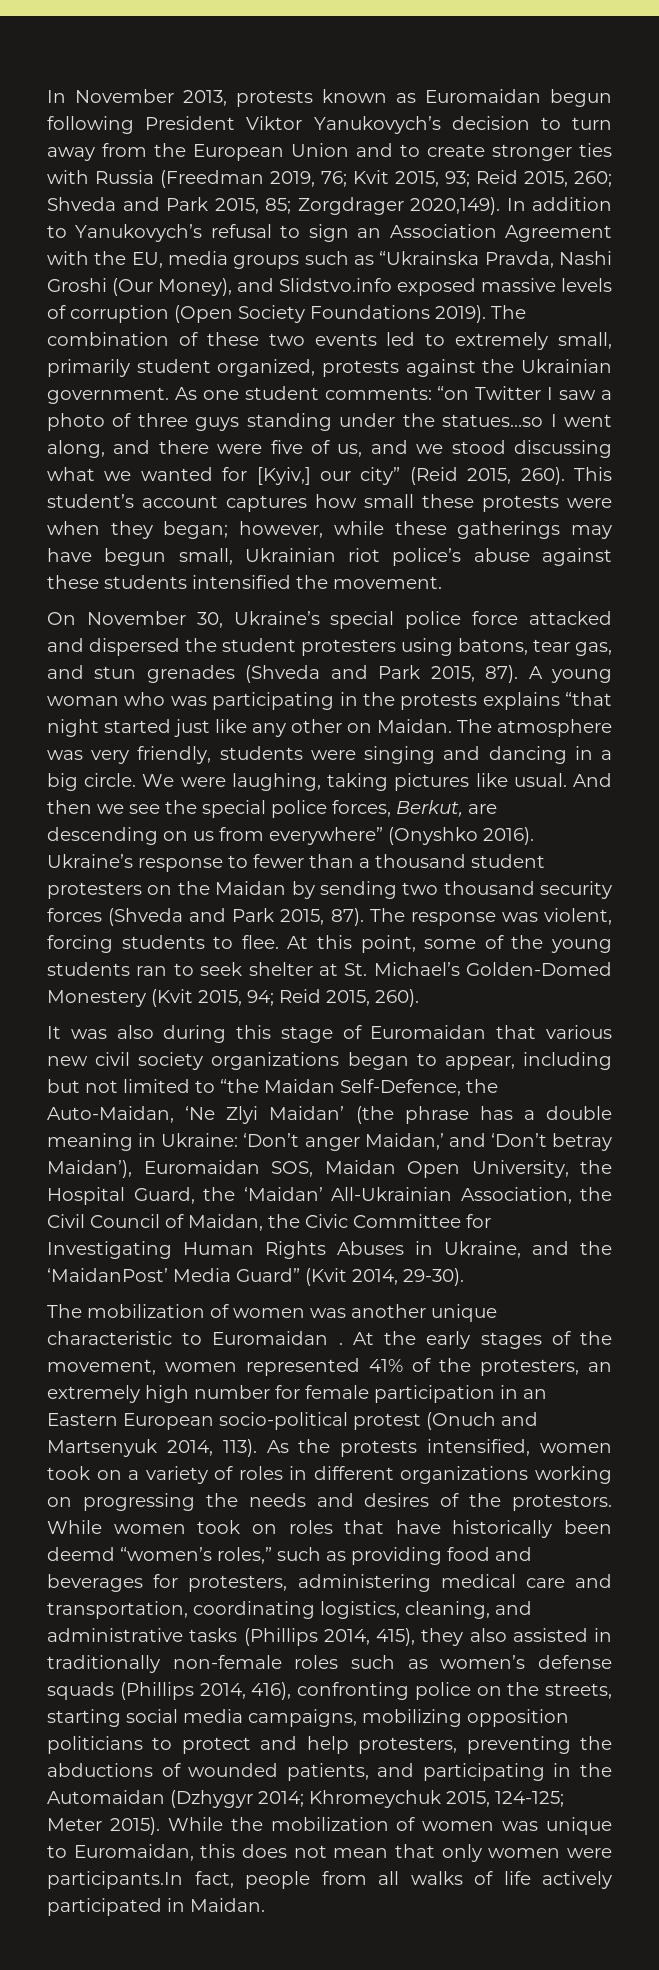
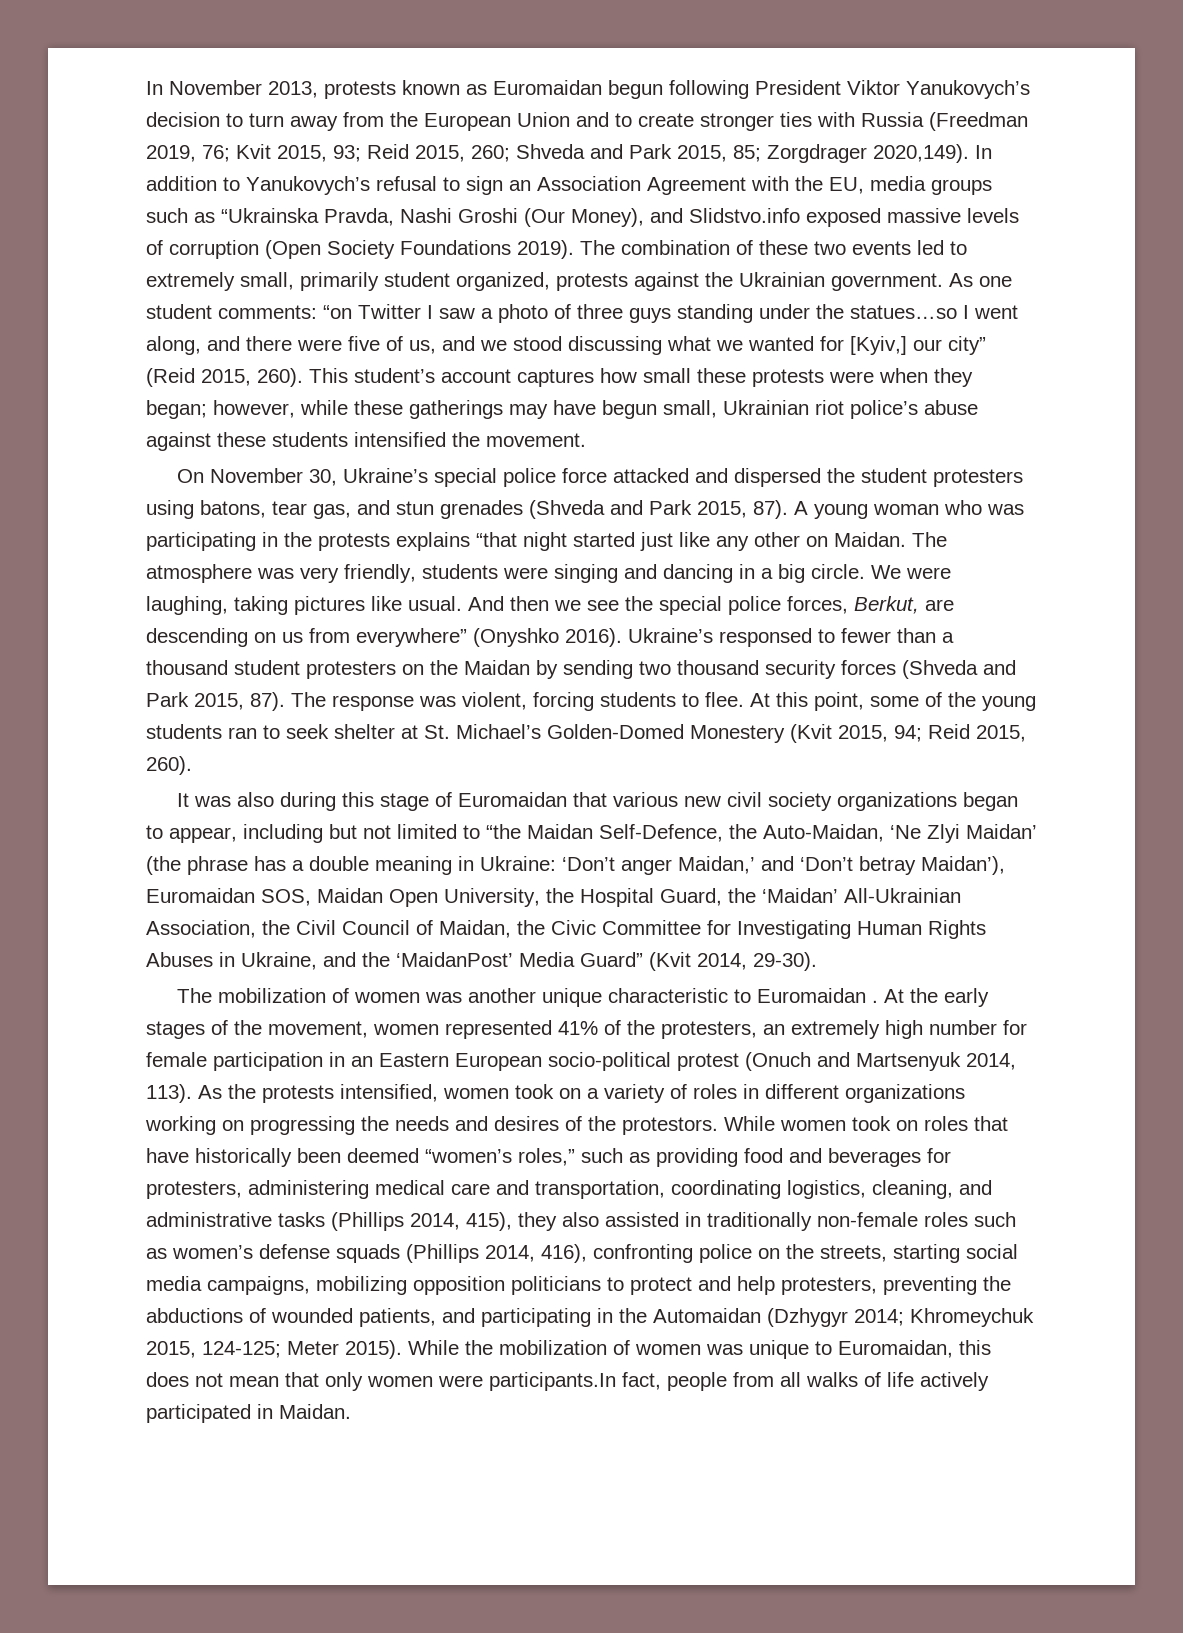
[138,858,223,872] response -> [719,628,812,647] responsed
[47,1547,115,1561] deemd -> [347,1148,419,1163] deemed

